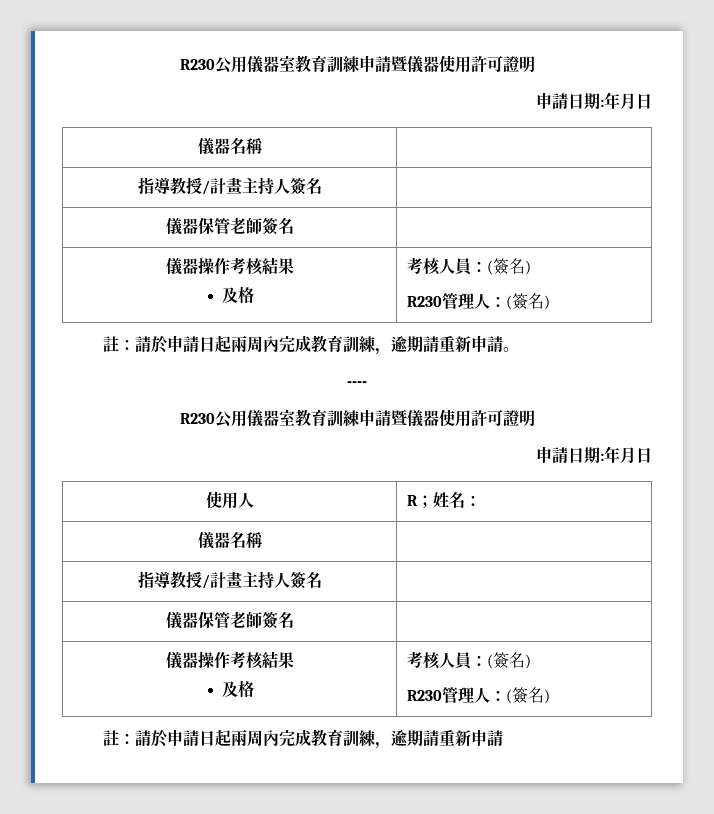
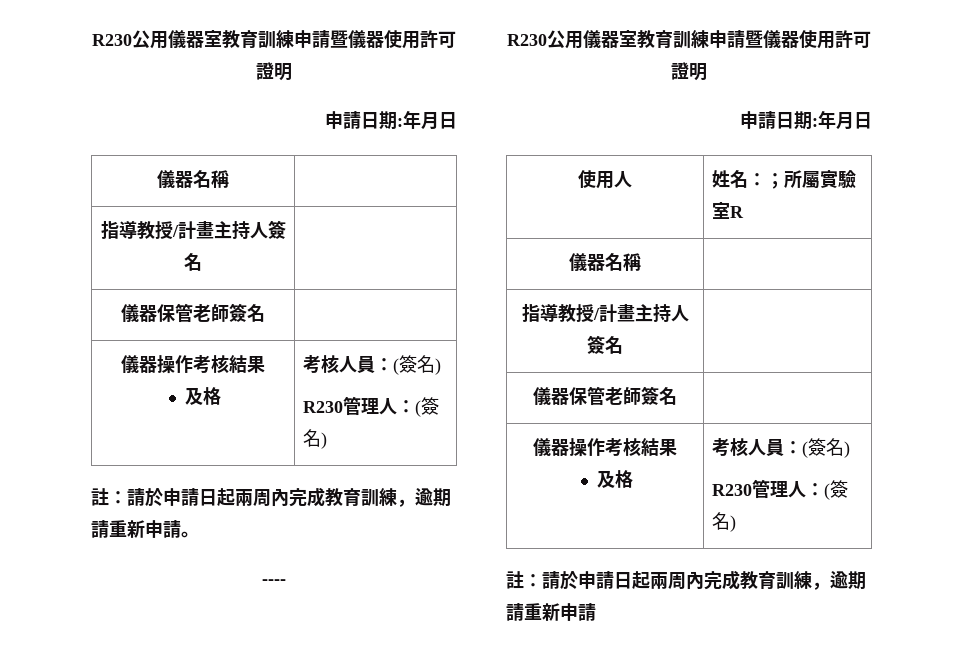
[406,495,433,508] R； -> (632, 179) none
(481, 500) none -> [766,170,857,189] [712,202,745,219] ；所屬實驗室R

